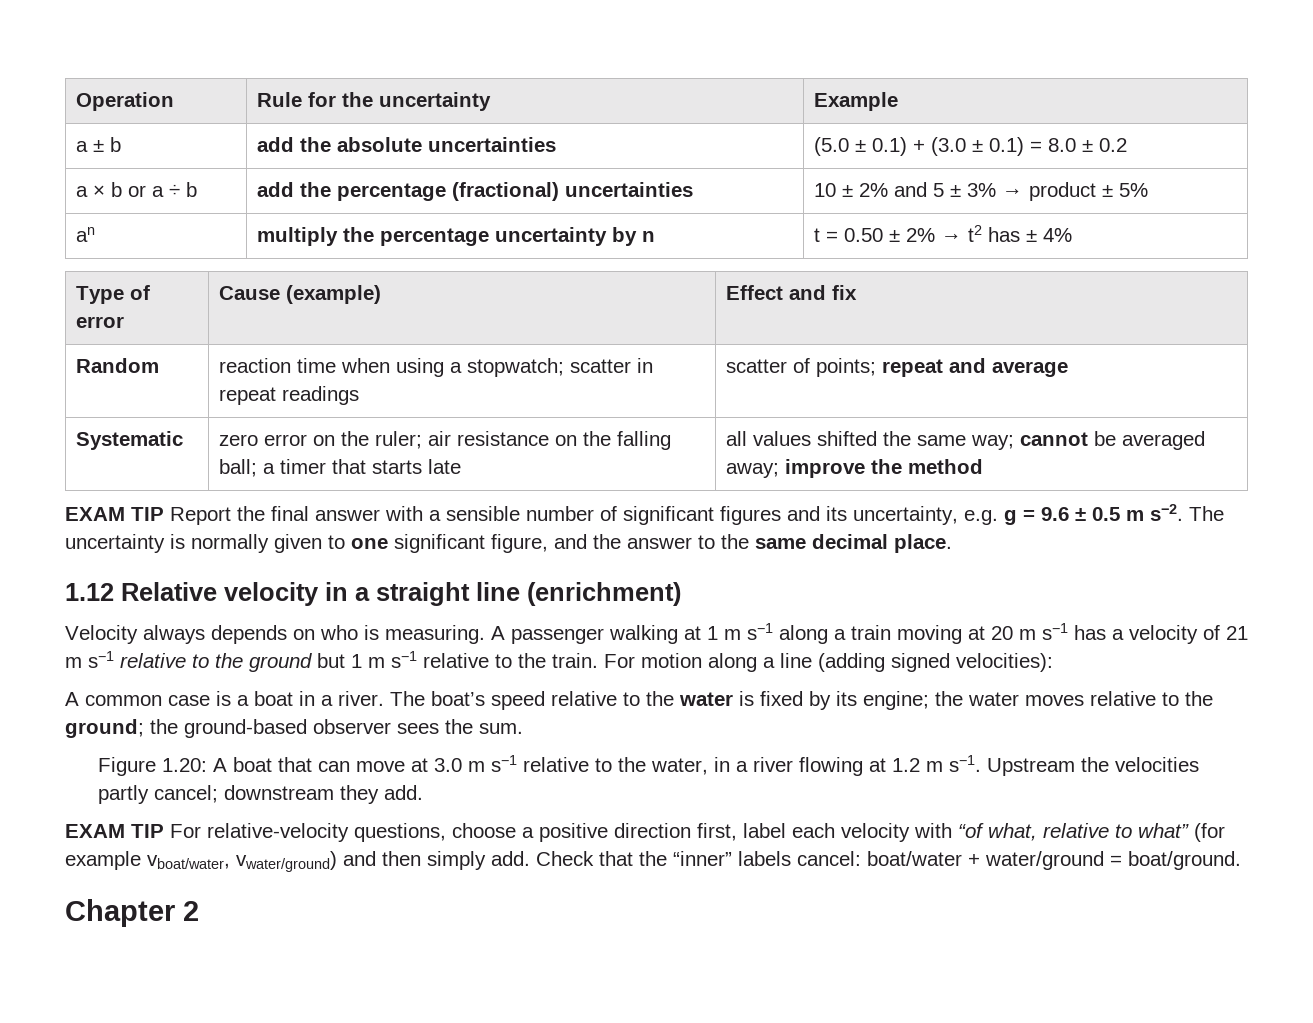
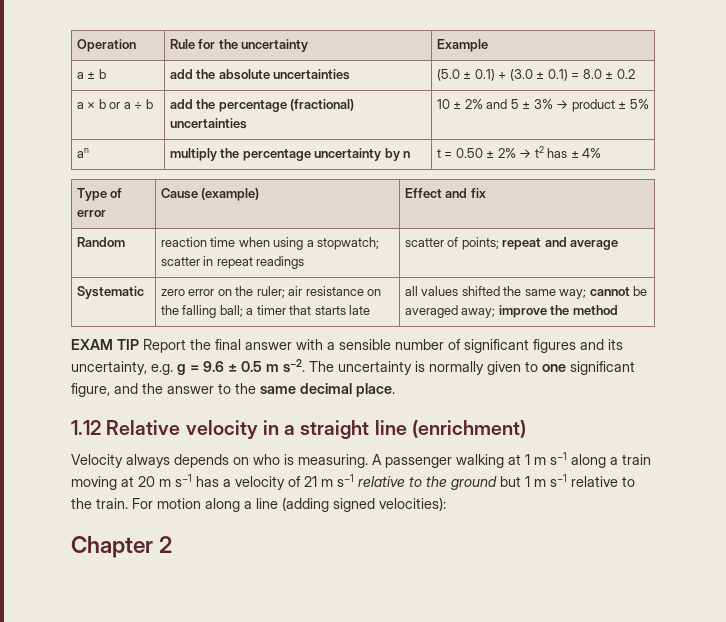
[65,691,1213,710] [65,719,523,738] [98,755,1200,776] [98,785,424,804] [65,823,1225,842] [65,851,1241,872] // A common case is a boat in a river. The boat’s speed relative to the water is fixed by its engine; the water moves relative to the ground; the ground-based observer sees the sum. // Figure 1.20: A boat that can move at 3.0 m s−1 relative to the water, in a river flowing at 1.2 m s−1. Upstream the velocities partly cancel; downstream they add. // EXAM TIP For relative-velocity questions, choose a positive direction first, label each velocity with “of what, relative to what” (for example vboat/water, vwater/ground) and then simply add. Check that the “inner” labels cancel: boat/water + water/ground = boat/ground. -> (446, 504) none

